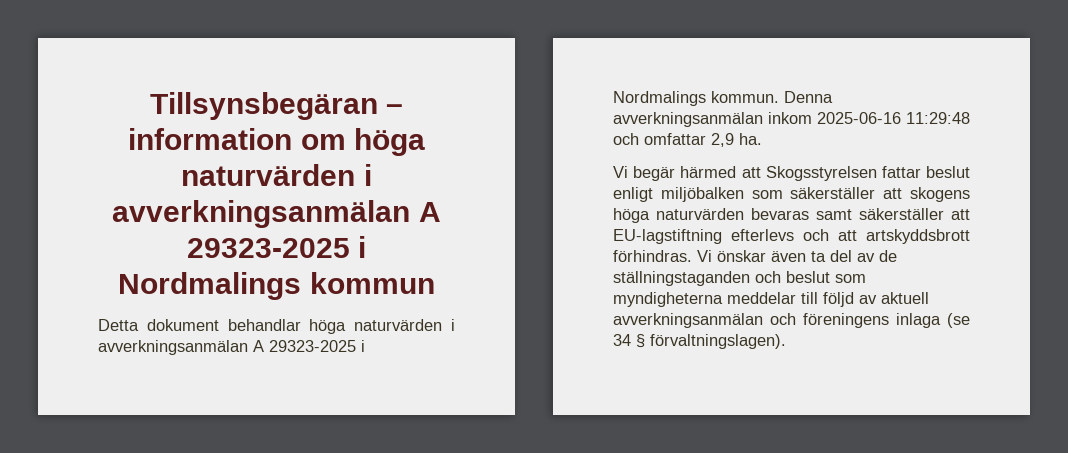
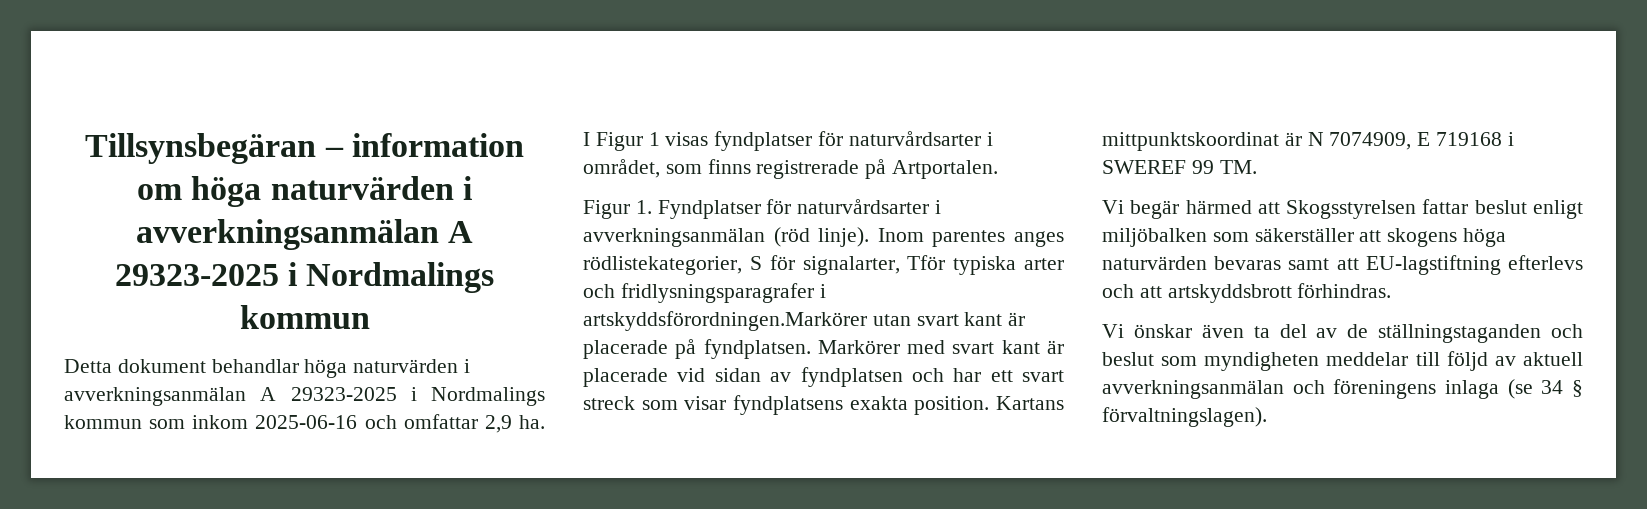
[711,91,833,103] [613,112,763,127] kommun. Denna avverkningsanmälan -> [64,415,186,429] kommun som
[906,112,970,124] 11:29:48 -> (358, 422) none
(762, 139) none -> [583,131,993,151] [583,159,999,179] [583,199,942,219] [583,227,1064,247] [583,255,1064,275] [583,283,826,303] [583,311,1026,331] [583,339,1064,359] [583,367,1064,387] [583,395,1064,415] [1102,132,1514,151] [1102,160,1257,174] I Figur 1 visas fyndplatser för naturvårdsarter i området, som finns registrerade på Artportalen. // Figur 1. Fyndplatser för naturvårdsarter i avverkningsanmälan (röd linje). Inom parentes anges rödlistekategorier, S för signalarter, Tför typiska arter och fridlysningsparagrafer i artskyddsförordningen.Markörer utan svart kant är placerade på fyndplatsen. Markörer med svart kant är placerade vid sidan av fyndplatsen och har ett svart streck som visar fyndplatsens exakta position. Kartans mittpunktskoordinat är N 7074909, E 719168 i SWEREF 99 TM.
[859,208,944,220] säkerställer -> (1330, 264) none
(692, 256) none -> (1392, 290) //
[613,292,723,307] myndigheterna -> [1204,352,1320,371] myndigheten

